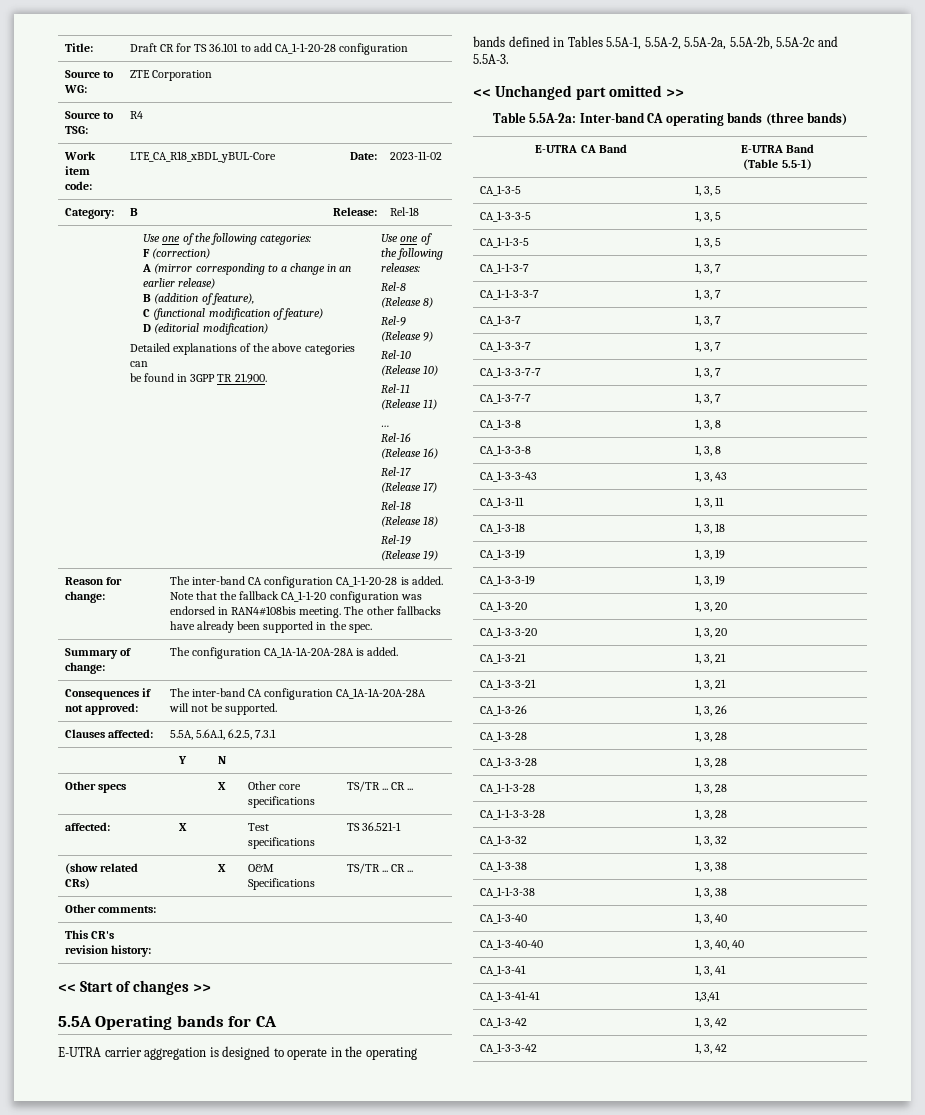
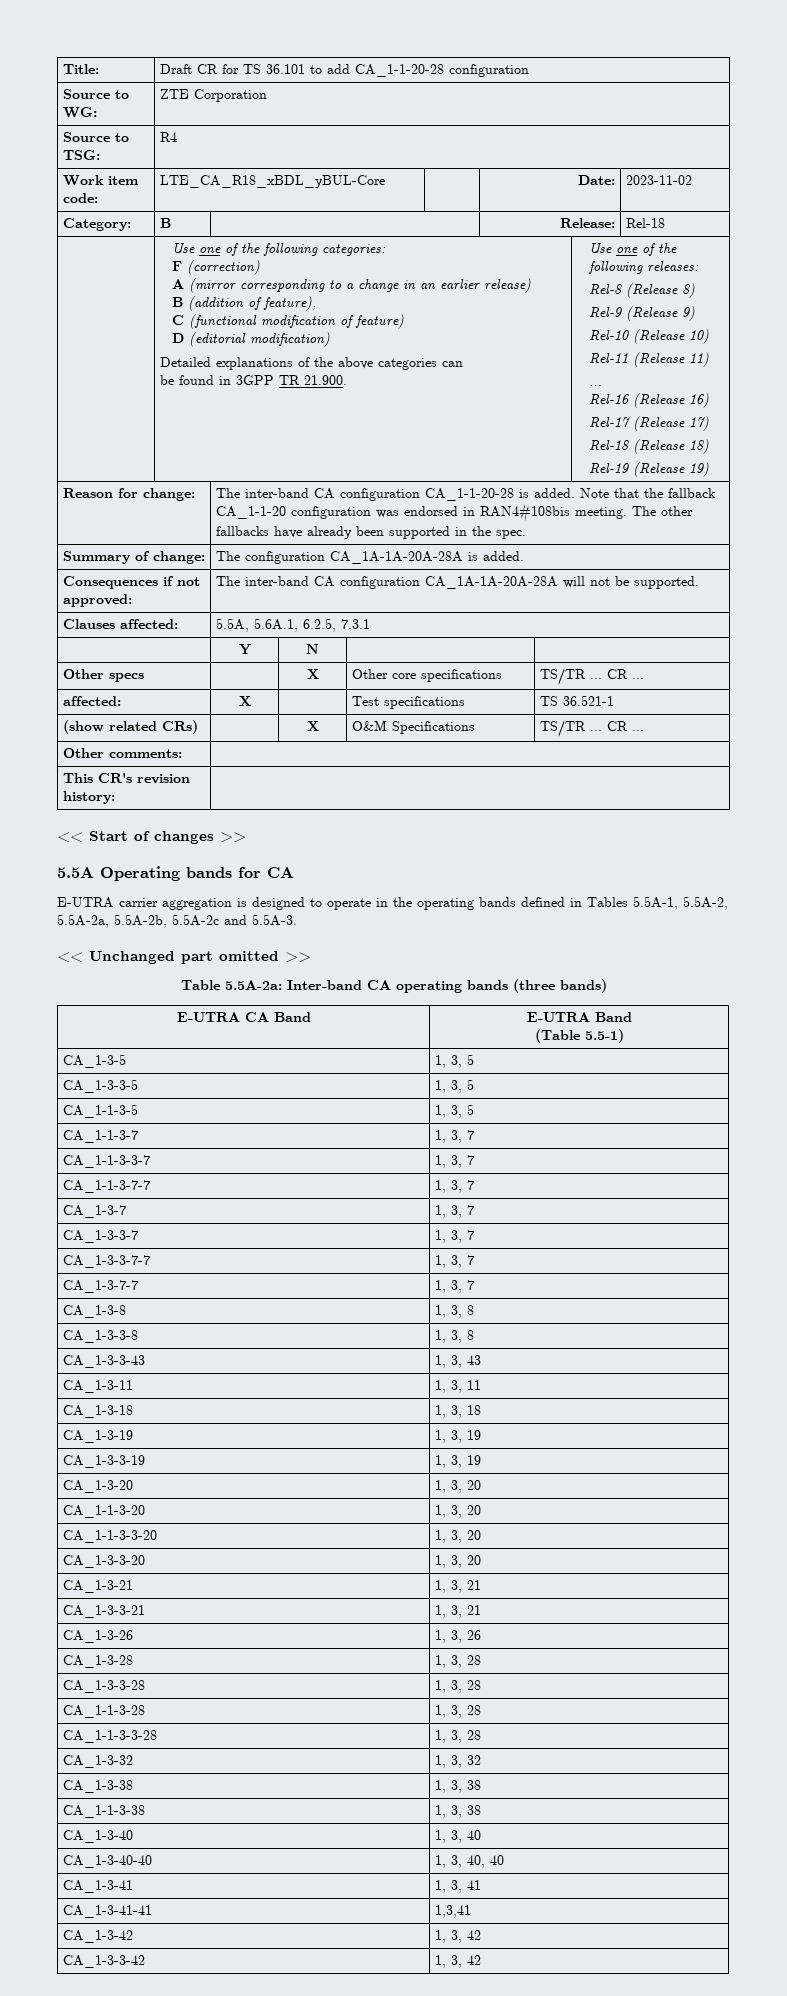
(722, 294) none -> [62,1180,150,1193] [434,1180,474,1193] // CA_1-1-3-7-7 | 1, 3, 7
(728, 606) none -> [62,1505,145,1518] [434,1505,481,1518] [62,1530,157,1543] [434,1530,481,1543] // CA_1-1-3-20 | 1, 3, 20 // CA_1-1-3-3-20 | 1, 3, 20

